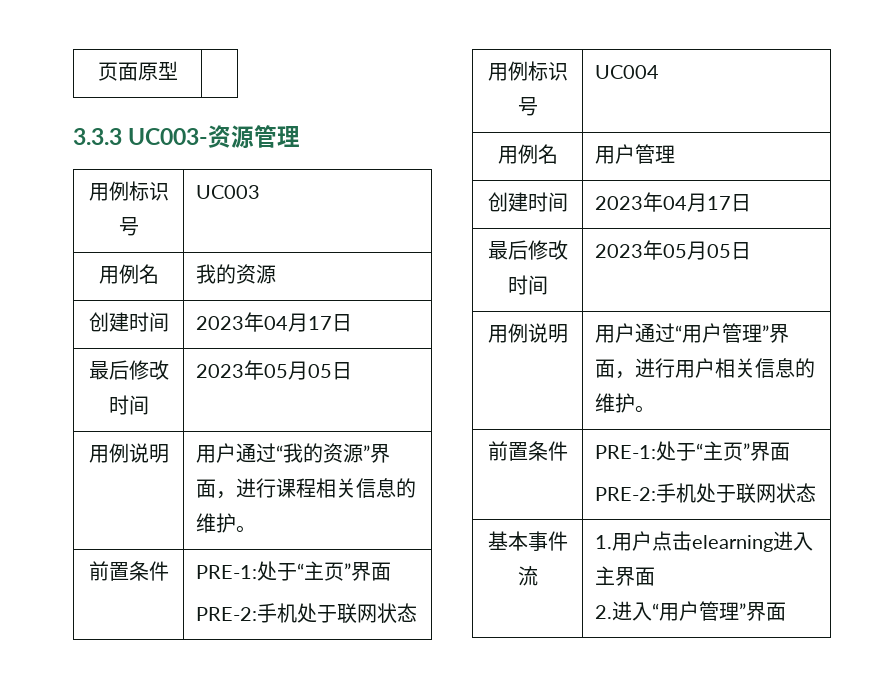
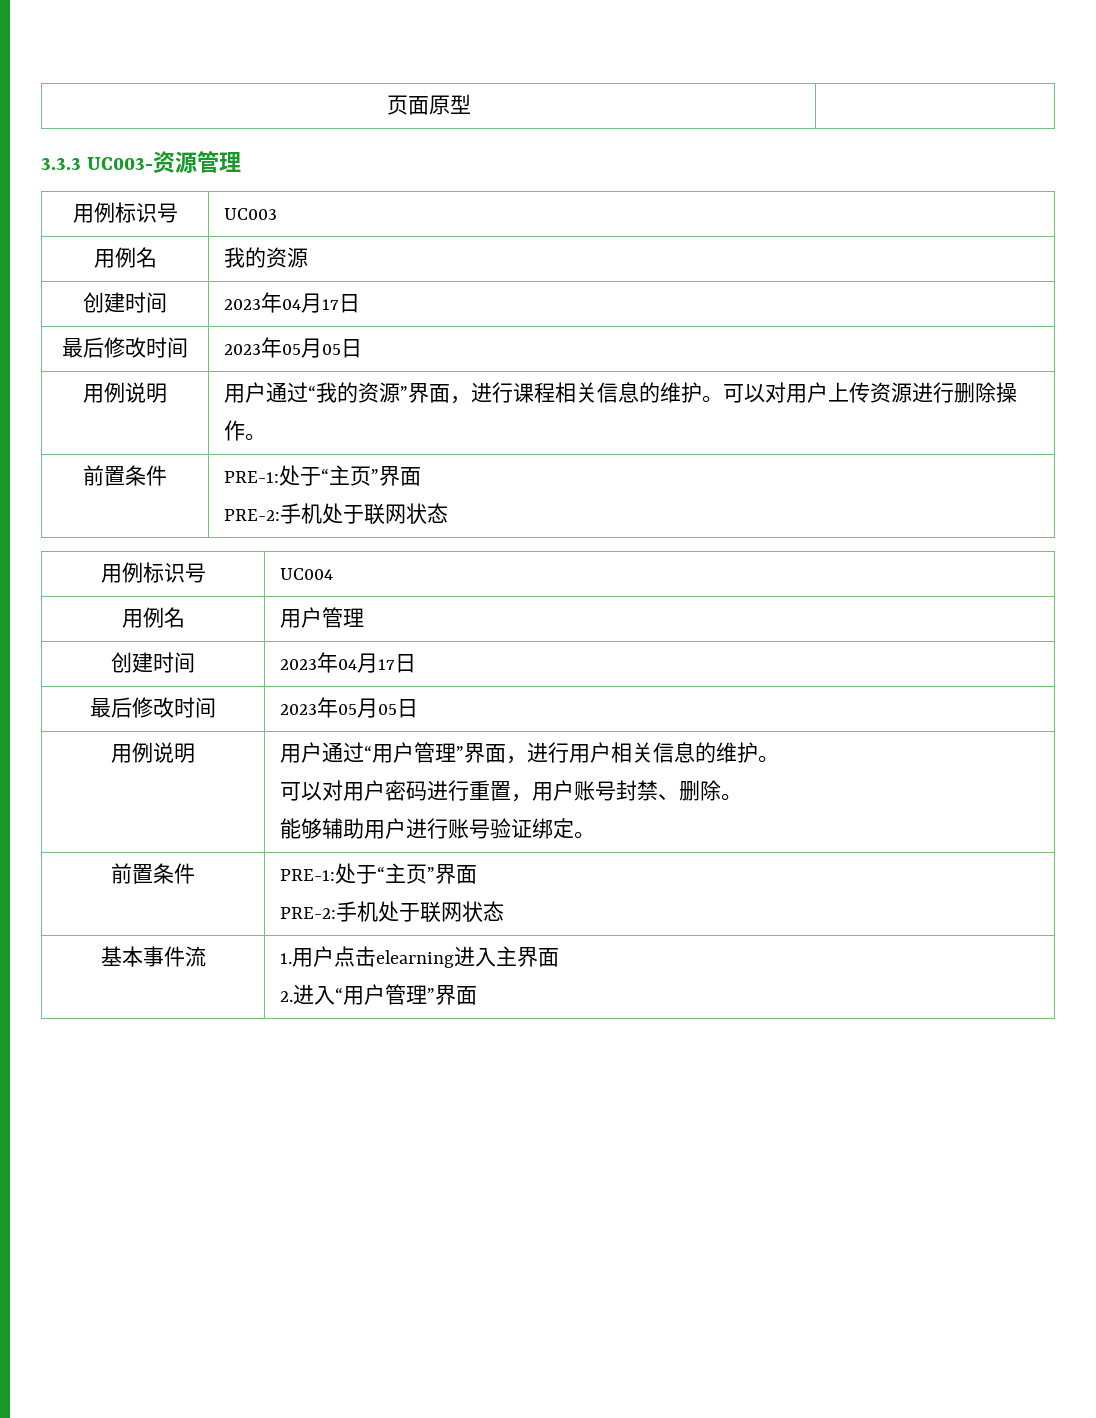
(257, 529) none -> [723,382,1018,403] [224,420,267,441] 可以对用户上传资源进行删除操作。
(656, 409) none -> [280,780,743,802] [280,818,596,839] // 可以对用户密码进行重置，用户账号封禁、删除。 // 能够辅助用户进行账号验证绑定。

